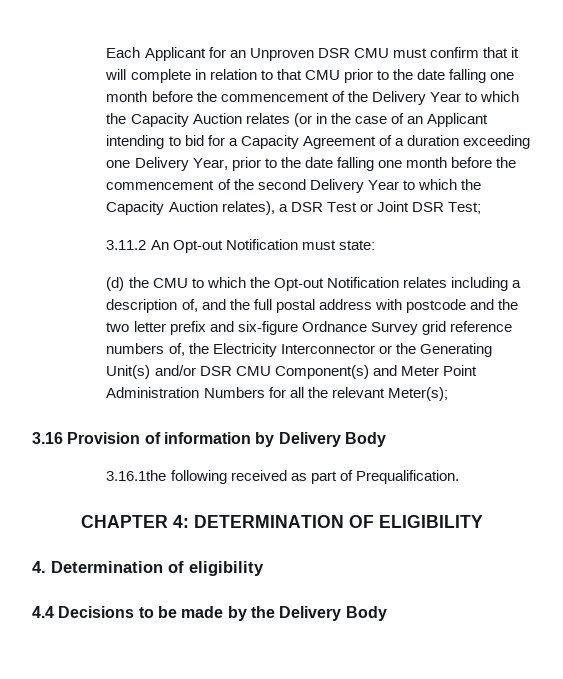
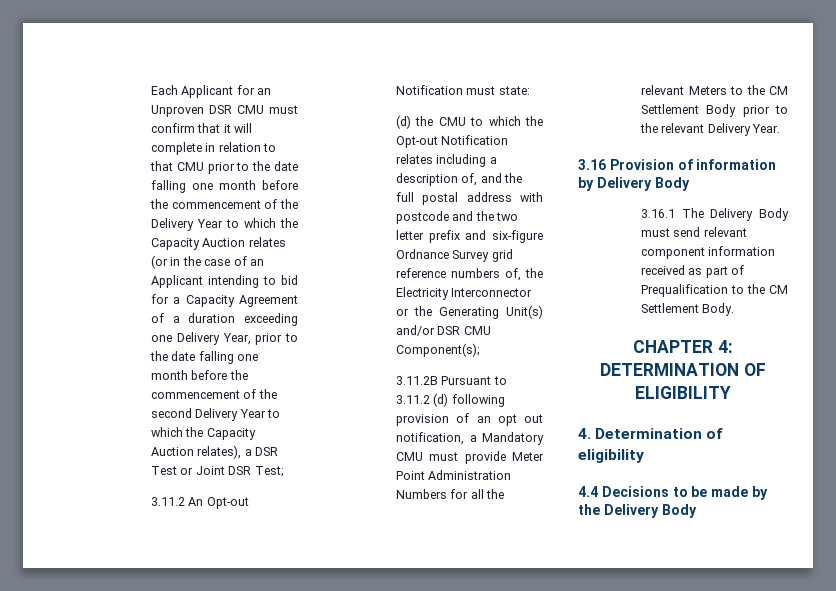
[274,365,397,379] Component(s) and -> [396,343,480,357] [396,376,507,385] [396,393,505,407] [396,413,543,426] [396,432,544,445] [396,451,506,464] Component(s); // 3.11.2B Pursuant to 3.11.2 (d) following provision of an opt out notification, a Mandatory CMU must provide
[387,387,448,401] Meter(s); -> [688,85,788,95] [641,104,788,117] [640,123,781,136] Meters to the CM Settlement Body prior to the relevant Delivery Year.
[106,470,459,484] 3.16.1the following received as part of Prequalification. -> [641,208,789,221] [641,227,747,237] [641,246,776,259] [641,265,745,278] [641,284,788,297] [641,303,735,316] 3.16.1 The Delivery Body must send relevant component information received as part of Prequalification to the CM Settlement Body.

